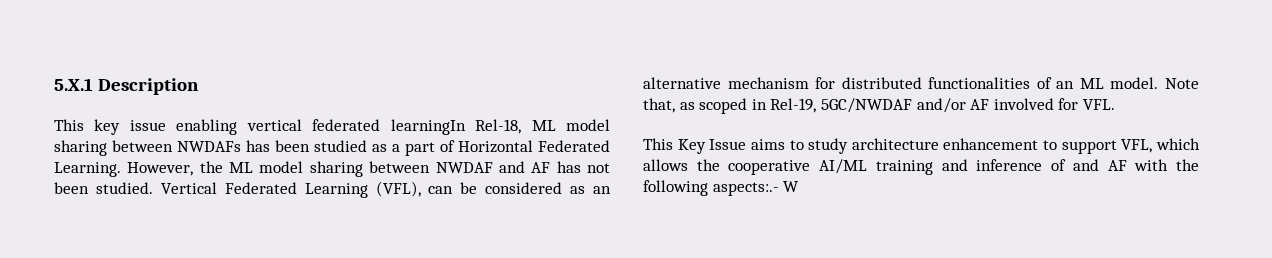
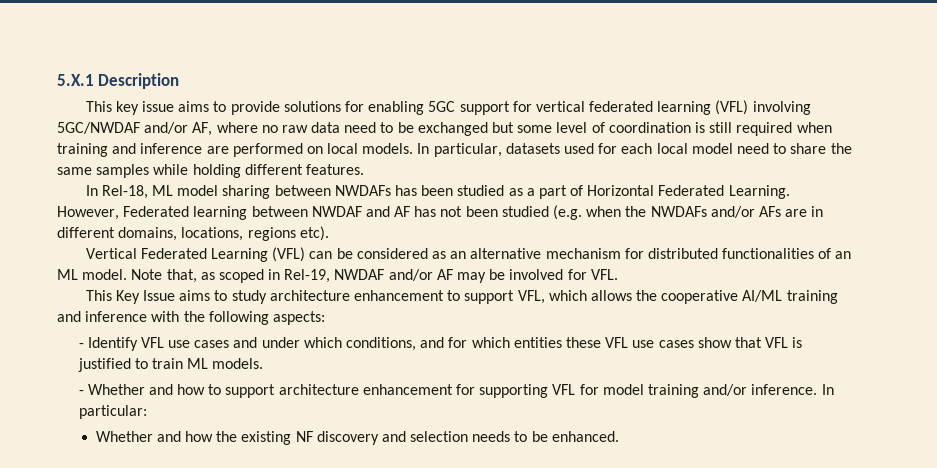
[176,119,466,135] enabling vertical federated learningIn -> [178,100,811,115] [57,122,832,136] [57,143,852,157] [57,164,364,178] [85,185,98,196] aims to provide solutions for enabling 5GC support for vertical federated learning (VFL) involving 5GC/NWDAF and/or AF, where no raw data need to be exchanged but some level of coordination is still required when training and inference are performed on local models. In particular, datasets used for each local model need to share the same samples while holding different features. // In
[199,161,363,177] the ML model sharing -> [123,206,248,220] Federated learning
[95,182,153,194] studied. -> [501,205,824,220] [57,226,329,241] studied (e.g. when the NWDAFs and/or AFs are in different domains, locations, regions etc). //
[375,181,421,197] (VFL), -> [272,247,306,262] (VFL)
[820,98,912,113] 5GC/NWDAF -> [334,269,385,280] NWDAF
(990, 104) none -> [457,269,506,283] may be
[1051,159,1199,171] [643,180,800,196] of and AF with the following aspects:.- W -> [151,311,325,325] [78,337,803,351] [77,358,264,372] [78,384,834,398] [78,405,147,419] [95,431,619,445] with the following aspects: // - Identify VFL use cases and under which conditions, and for which entities these VFL use cases show that VFL is justified to train ML models. // - Whether and how to support architecture enhancement for supporting VFL for model training and/or inference. In particular: // Whether and how the existing NF discovery and selection needs to be enhanced.

